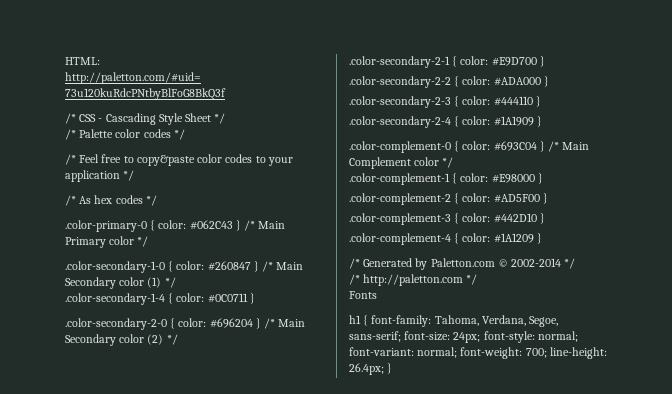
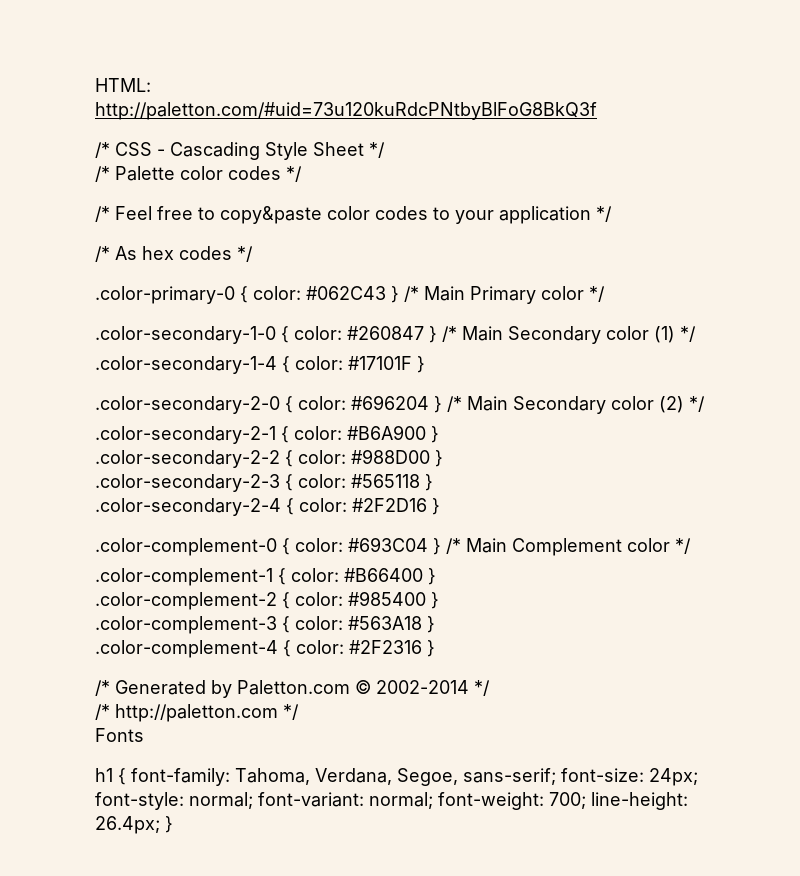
[207,293,248,303] #0C0711 -> [348,356,412,370] #17101F
[491,57,537,66] #E9D700 -> [347,425,426,440] #B6A900
[493,77,541,86] #ADA000 -> [351,449,430,464] #988D00
[493,96,533,106] #444110 -> [351,474,420,488] #565118
[493,116,534,126] #1A1909 -> [352,498,427,512] #2F2D16
[491,174,535,183] #E98000 -> [344,568,423,582] #B66400
[493,194,540,203] #AD5F00 -> [348,591,426,606] #985400
[493,213,537,223] #442D10 -> [348,616,422,630] #563A18
[493,233,534,243] #1A1209 -> [349,640,422,654] #2F2316

